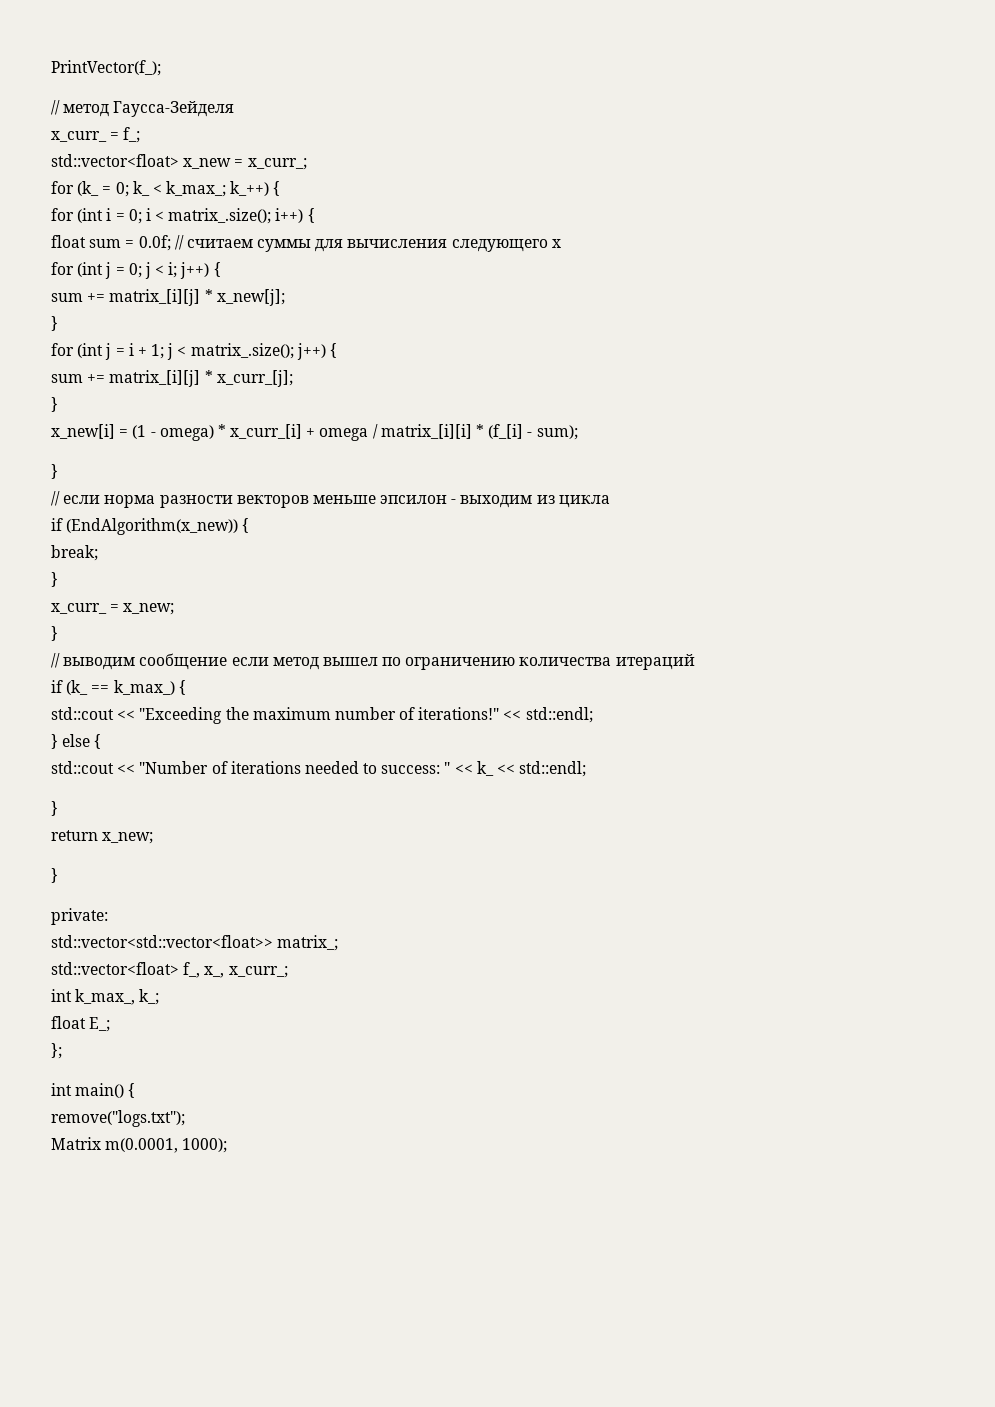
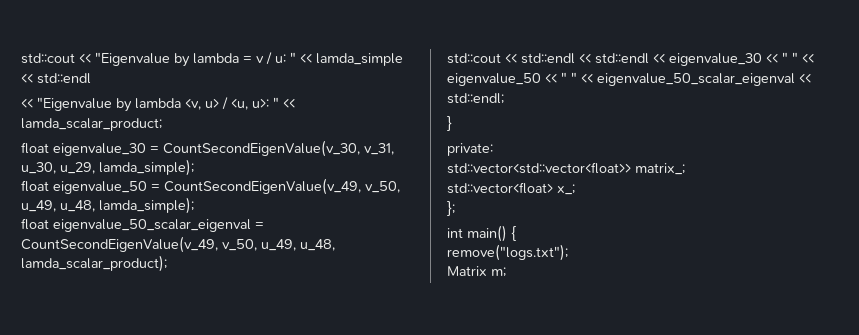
[51,60,161,76] [51,100,235,117] [51,127,141,143] [51,154,307,170] [51,181,281,197] [51,208,315,224] [51,235,561,252] [51,262,221,279] [51,289,285,306] [51,316,58,331] [51,343,338,360] [51,370,293,387] [51,397,58,412] [51,424,578,441] [51,464,58,479] [51,491,610,508] [51,518,250,535] [51,545,98,561] [51,572,58,587] [51,603,175,615] [51,626,58,641] [51,653,695,670] [51,680,186,695] [51,707,593,724] [51,734,102,749] [51,761,587,777] [51,801,58,816] [51,830,154,844] PrintVector(f_); // // метод Гаусса-Зейделя // x_curr_ = f_; // std::vector<float> x_new = x_curr_; // for (k_ = 0; k_ < k_max_; k_++) { // for (int i = 0; i < matrix_.size(); i++) { // float sum = 0.0f; // считаем суммы для вычисления следующего x // for (int j = 0; j < i; j++) { // sum += matrix_[i][j] * x_new[j]; // } // for (int j = i + 1; j < matrix_.size(); j++) { // sum += matrix_[i][j] * x_curr_[j]; // } // x_new[i] = (1 - omega) * x_curr_[i] + omega / matrix_[i][i] * (f_[i] - sum); // } // // если норма разности векторов меньше эпсилон - выходим из цикла // if (EndAlgorithm(x_new)) { // break; // } // x_curr_ = x_new; // } // // выводим сообщение если метод вышел по ограничению количества итераций // if (k_ == k_max_) { // std::cout << "Exceeding the maximum number of iterations!" << std::endl; // } else { // std::cout << "Number of iterations needed to success: " << k_ << std::endl; // } // return x_new; -> [21,52,403,67] [21,73,91,84] [21,97,295,112] [21,118,162,131] [21,140,394,157] [21,159,194,176] [21,178,400,195] [21,197,194,214] [21,218,264,232] [21,236,335,253] [21,255,167,272] [447,52,814,66] [447,72,811,86] [447,93,504,104] std::cout << "Eigenvalue by lambda = v / u: " << lamda_simple << std::endl // << "Eigenvalue by lambda <v, u> / <u, u>: " << lamda_scalar_product; // float eigenvalue_30 = CountSecondEigenValue(v_30, v_31, u_30, u_29, lamda_simple); // float eigenvalue_50 = CountSecondEigenValue(v_49, v_50, u_49, u_48, lamda_simple); // float eigenvalue_50_scalar_eigenval = CountSecondEigenValue(v_49, v_50, u_49, u_48, lamda_scalar_product); // std::cout << std::endl << std::endl << eigenvalue_30 << " " << eigenvalue_50 << " " << eigenvalue_50_scalar_eigenval << std::endl;
[183,962,288,978] [51,989,160,1005] [51,1016,111,1032] f_, x_, x_curr_; // int k_max_, k_; // float E_; -> [557,184,575,195] x_;
[105,1138,228,1153] m(0.0001, 1000); -> [491,267,506,277] m;

